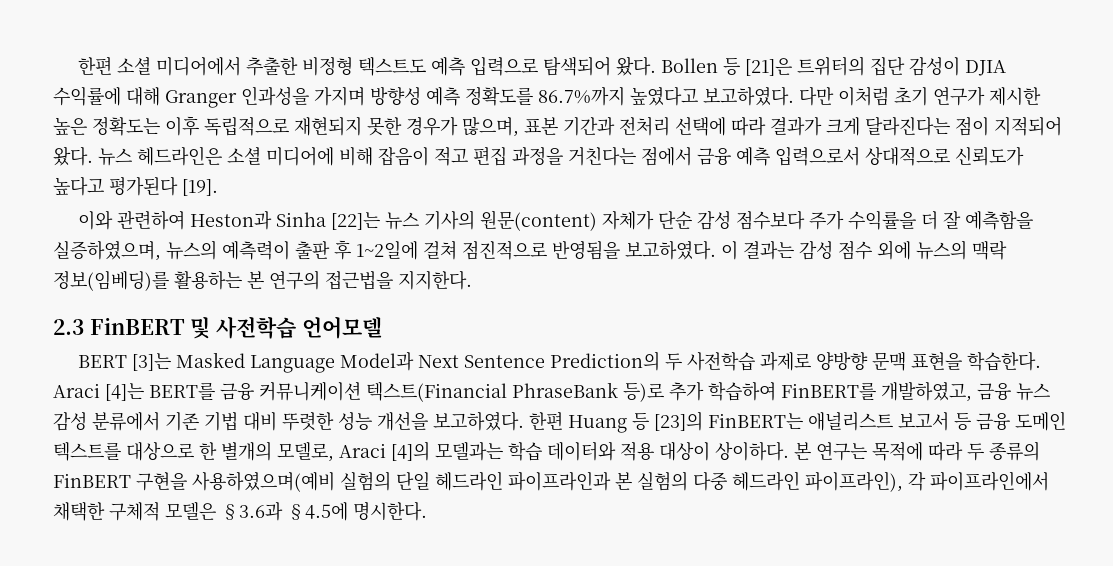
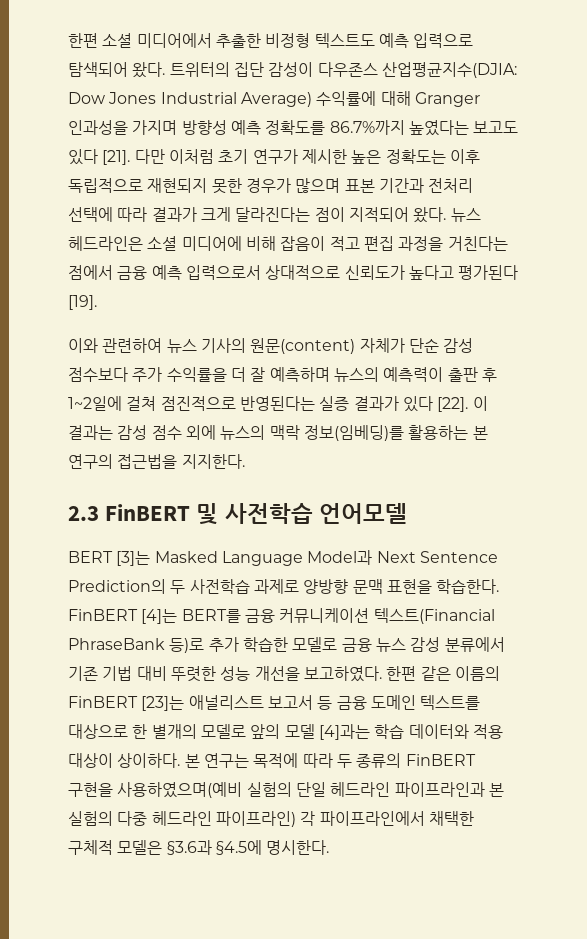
[661,56,1007,76] Bollen 등 [21]은 트위터의 집단 감성이 DJIA -> [169,62,517,78] [68,92,312,107] 트위터의 집단 감성이 다우존스 산업평균지수(DJIA: Dow Jones Industrial Average)
[630,86,794,106] 높였다고 보고하였다. -> [408,120,519,136] [68,149,131,165] 높였다는 보고도 있다 [21].
[462,116,519,137] 많으며, -> [295,178,341,193] 많으며
[190,211,381,230] Heston과 Sinha [22]는 -> (163, 345) none
[965,211,1034,230] [53,241,161,261] 예측함을 실증하였으며, -> [269,367,330,382] 예측하며
[552,240,716,260] 반영됨을 보고하였다. -> [239,396,469,412] 반영된다는 실증 결과가 있다 [22].
[53,383,100,398] Araci -> [68,609,138,621] FinBERT
[708,382,972,402] 학습하여 FinBERT를 개발하였고, -> [242,637,338,652] 학습한 모델로
[568,411,803,433] Huang 등 [23]의 FinBERT는 -> [420,666,500,681] [68,696,185,711] 같은 이름의 FinBERT [23]는
[277,441,503,462] 모델로, Araci [4]의 모델과는 -> [200,724,370,740] 모델로 앞의 모델 [4]과는
[805,471,903,492] 파이프라인), -> [215,811,296,827] 파이프라인)

